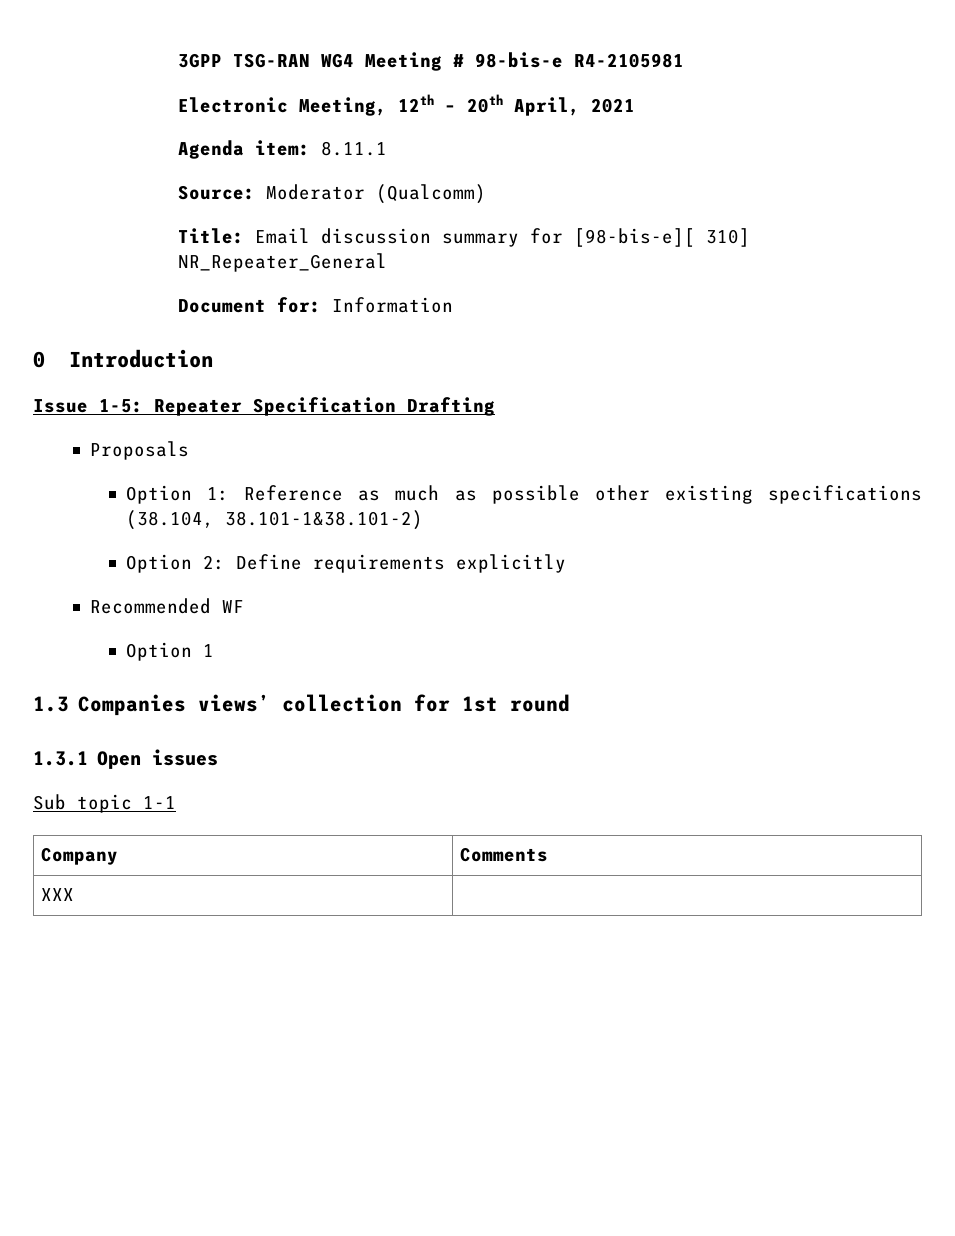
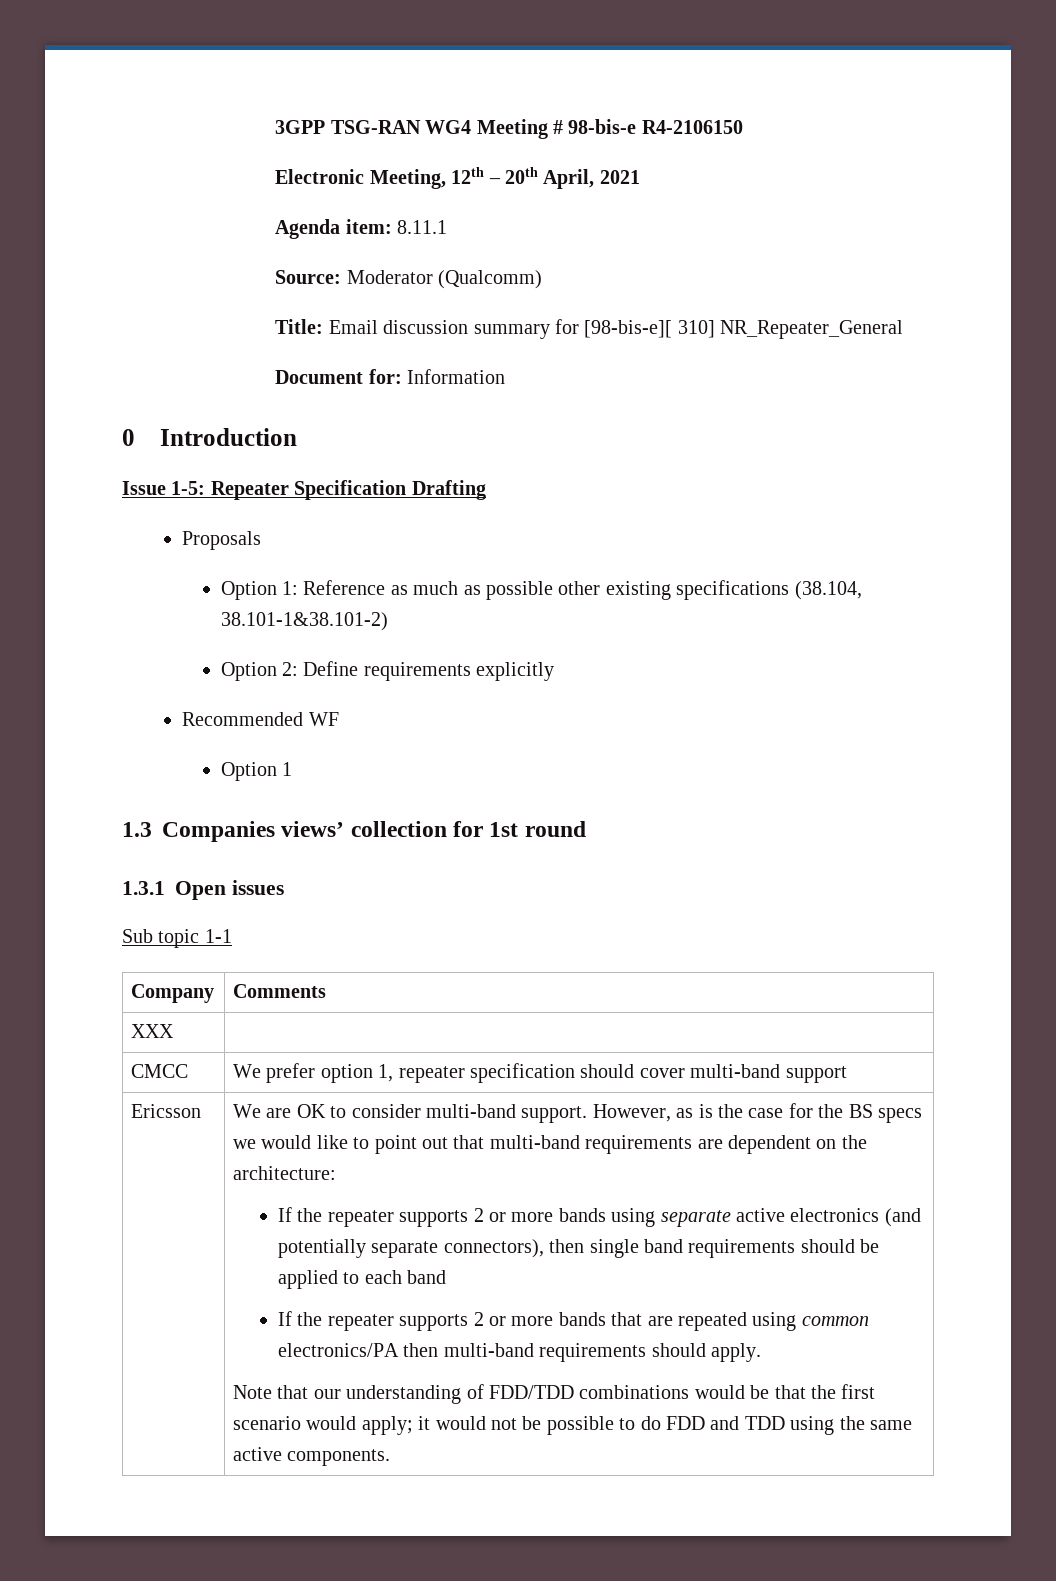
[574,53,685,68] R4-2105981 -> [641,120,743,134] R4-2106150
(75, 894) none -> [131,1064,189,1078] [233,1063,847,1083] [131,1104,202,1118] [233,1103,923,1123] [233,1135,867,1154] [233,1166,337,1180] [278,1207,921,1227] [278,1239,880,1258] [278,1270,447,1289] [278,1311,869,1331] [278,1343,762,1362] [233,1384,876,1404] [233,1416,913,1435] [233,1447,391,1466] // CMCC | We prefer option 1, repeater specification should cover multi-band support // Ericsson | We are OK to consider multi-band support. However, as is the case for the BS specs we would like to point out that multi-band requirements are dependent on the architecture: // If the repeater supports 2 or more bands using separate active electronics (and potentially separate connectors), then single band requirements should be applied to each band // If the repeater supports 2 or more bands that are repeated using common electronics/PA then multi-band requirements should apply. // Note that our understanding of FDD/TDD combinations would be that the first scenario would apply; it would not be possible to do FDD and TDD using the same active components.

